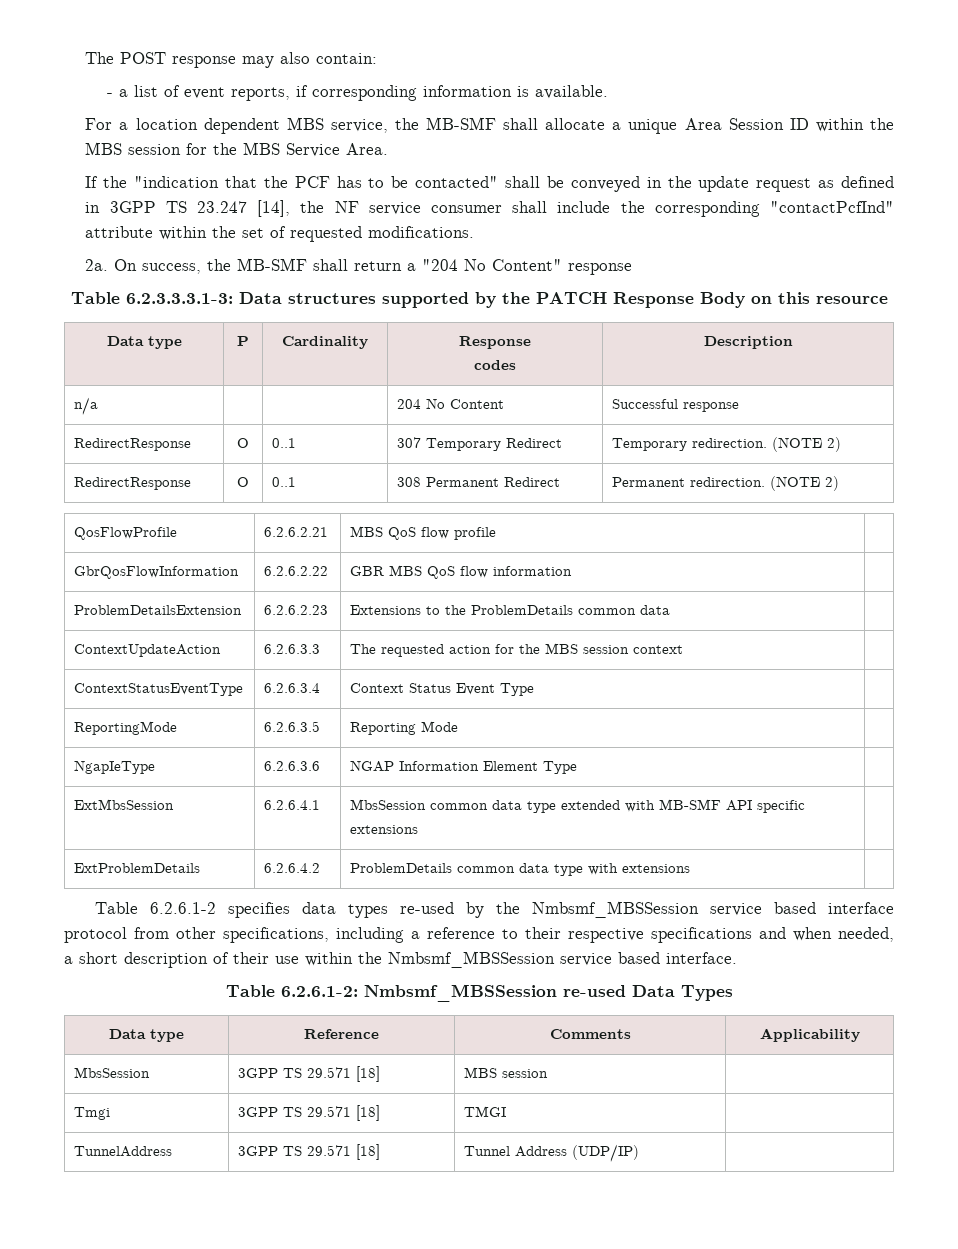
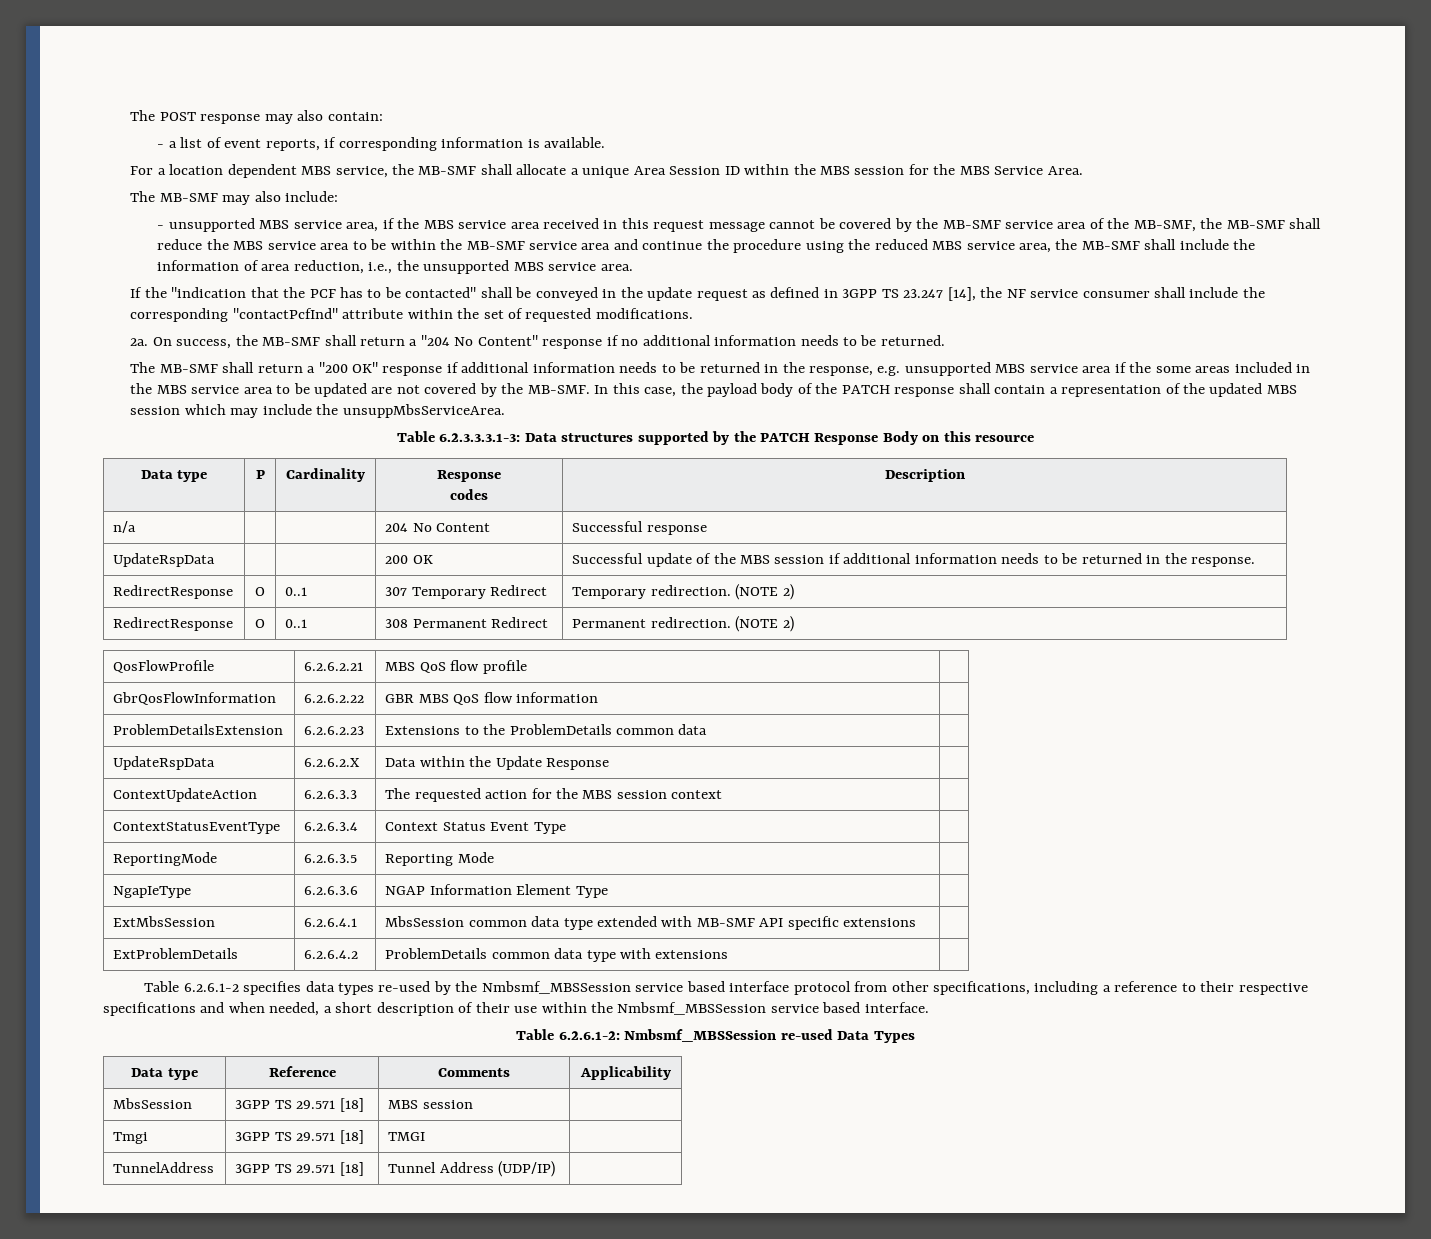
(389, 149) none -> [130,191,339,205] [157,218,1322,232] [157,239,1256,253] [157,260,633,274] // The MB-SMF may also include: // - unsupported MBS service area, if the MBS service area received in this request message cannot be covered by the MB-SMF service area of the MB-SMF, the MB-SMF shall reduce the MBS service area to be within the MB-SMF service area and continue the procedure using the reduced MBS service area, the MB-SMF shall include the information of area reduction, i.e., the unsupported MBS service area.
(633, 269) none -> [606,335,945,346] [130,362,1310,376] [130,383,1297,397] [130,404,505,418] if no additional information needs to be returned. // The MB-SMF shall return a "200 OK" response if additional information needs to be returned in the response, e.g. unsupported MBS service area if the some areas included in the MBS service area to be updated are not covered by the MB-SMF. In this case, the payload body of the PATCH response shall contain a representation of the updated MBS session which may include the unsuppMbsServiceArea.
(740, 407) none -> [113,553,216,567] [385,555,433,564] [572,553,1255,567] // UpdateRspData | | | 200 OK | Successful update of the MBS session if additional information needs to be returned in the response.
(671, 610) none -> [113,756,216,770] [304,758,361,767] [385,756,609,770] // UpdateRspData | 6.2.6.2.X | Data within the Update Response |

